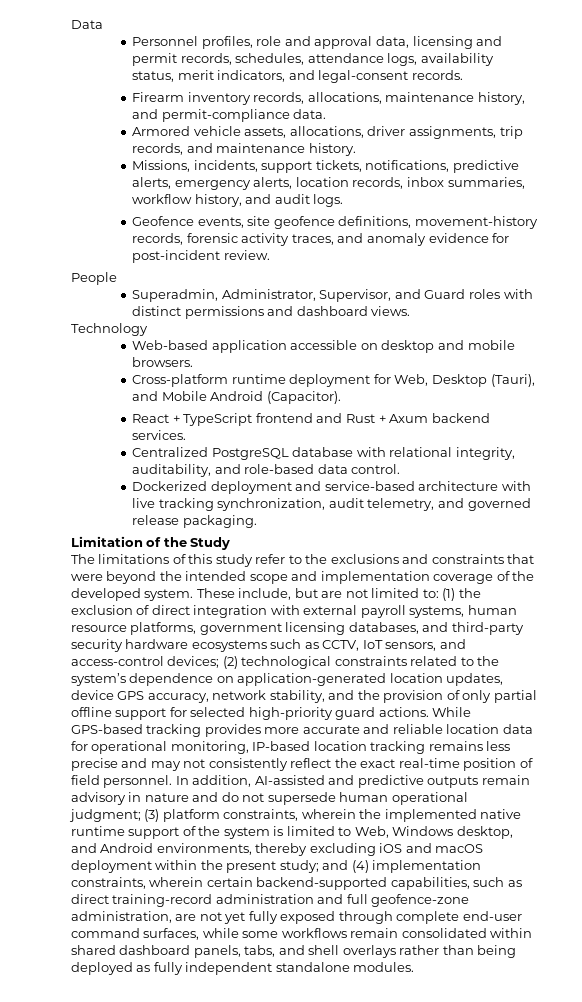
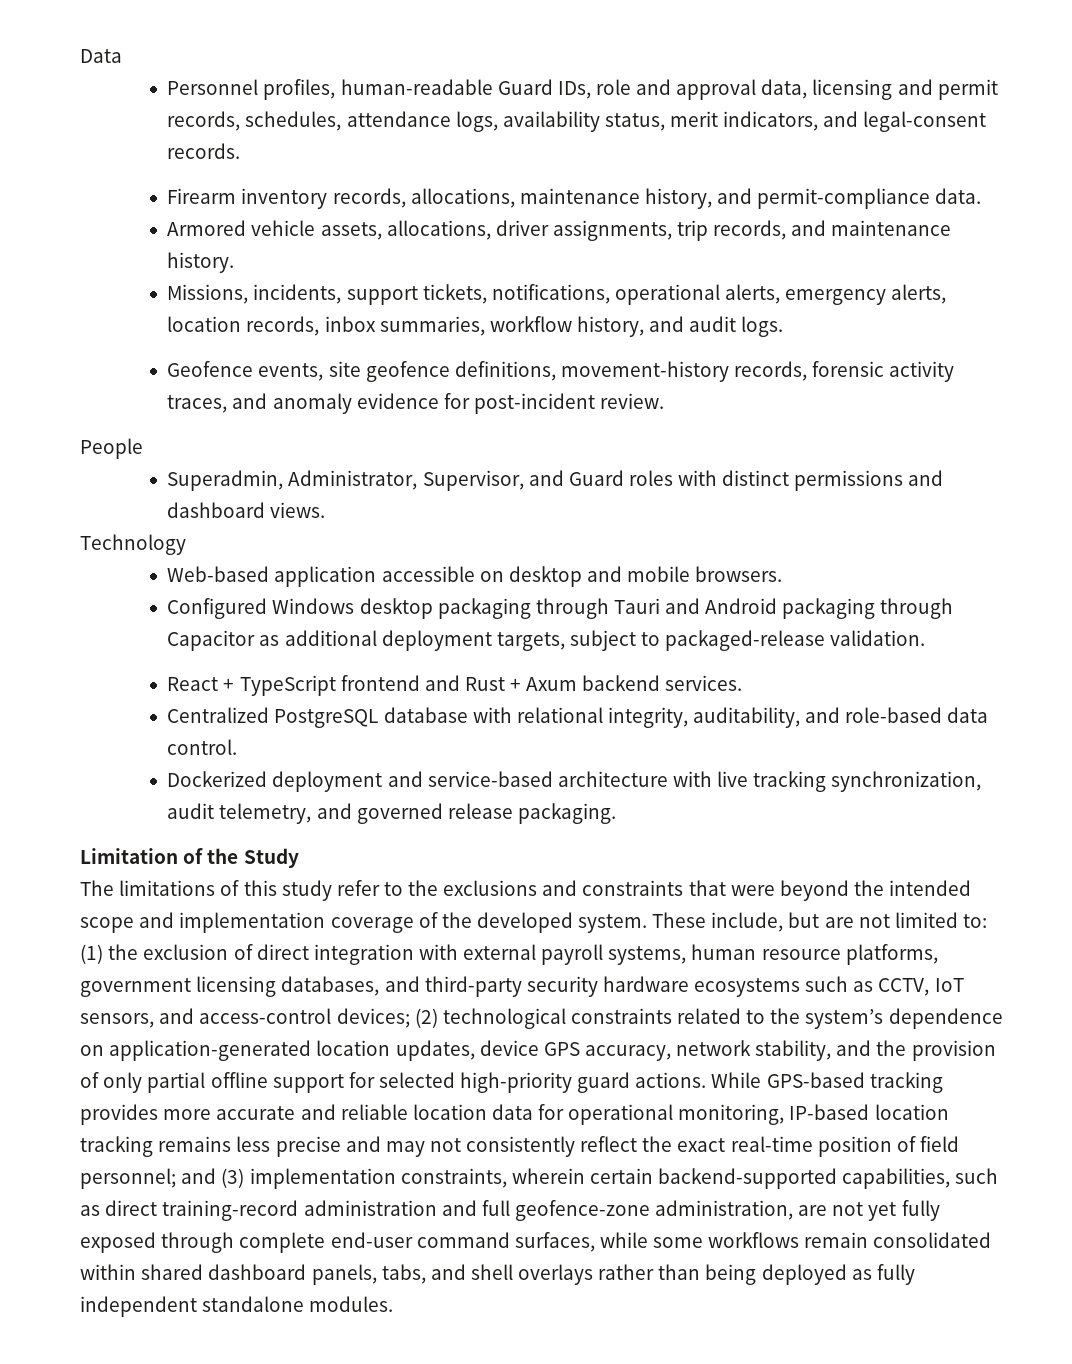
(253, 42) none -> [340,79,591,99] human-readable Guard IDs,
[452,160,519,173] predictive -> [614,284,720,305] operational
[132,374,535,387] [132,391,341,404] Cross-platform runtime deployment for Web, Desktop (Tauri), and Mobile Android (Capacitor). -> [167,598,954,619] [167,630,926,651] Configured Windows desktop packaging through Tauri and Android packaging through Capacitor as additional deployment targets, subject to packaged-release validation.
[103,775,530,788] [70,792,468,805] [68,809,522,822] [70,826,513,839] [70,843,484,856] [70,860,369,873] personnel. In addition, AI-assisted and predictive outputs remain advisory in nature and do not supersede human operational judgment; (3) platform constraints, wherein the implemented native runtime support of the system is limited to Web, Windows desktop, and Android environments, thereby excluding iOS and macOS deployment within the present study; and (4) -> [80,1168,245,1189] personnel; and (3)

